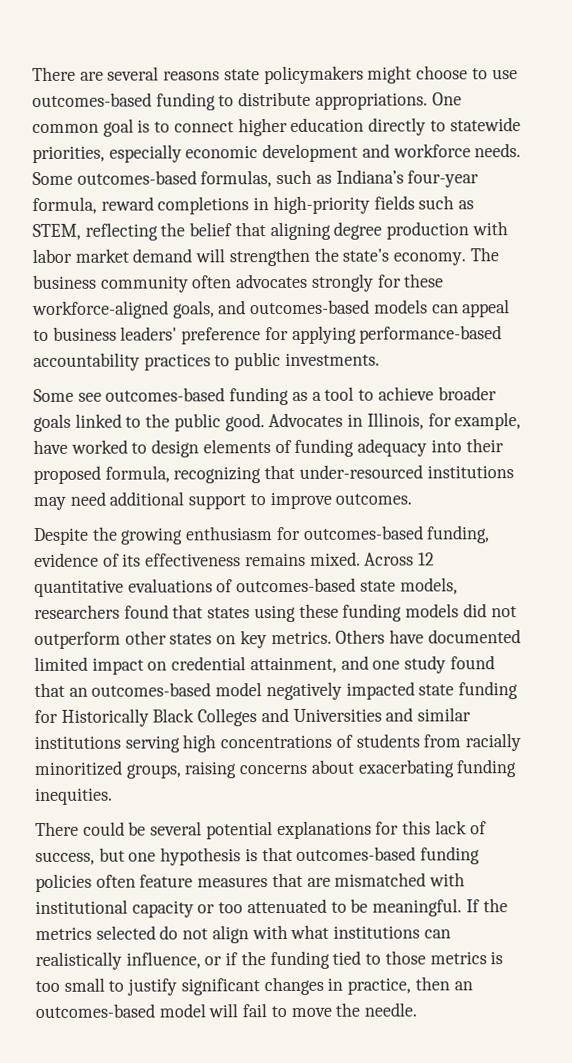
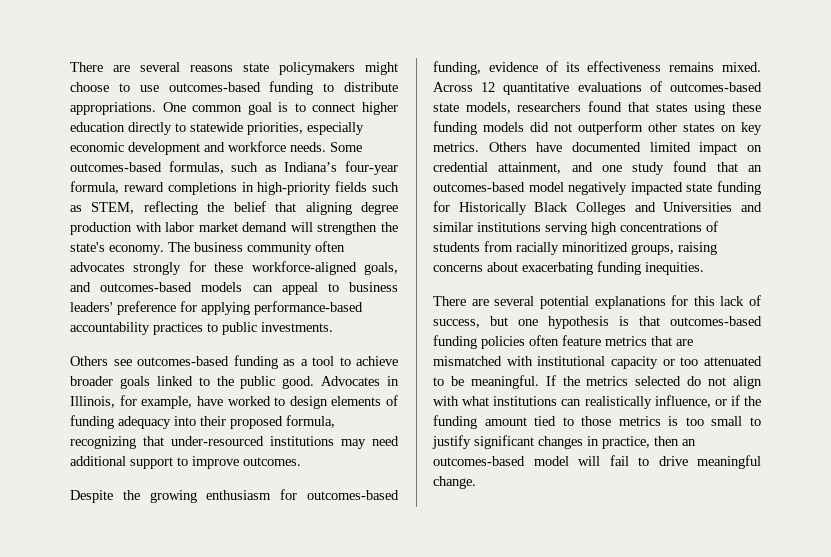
[33,388,74,403] Some -> [70,356,108,366] Others
[82,821,147,836] could be -> [471,299,489,306] are
[197,877,269,888] measures -> [605,336,647,346] metrics
(330, 960) none -> [484,417,527,426] amount
[290,1002,418,1017] move the needle. -> [658,455,761,469] [433,476,476,489] drive meaningful change.

